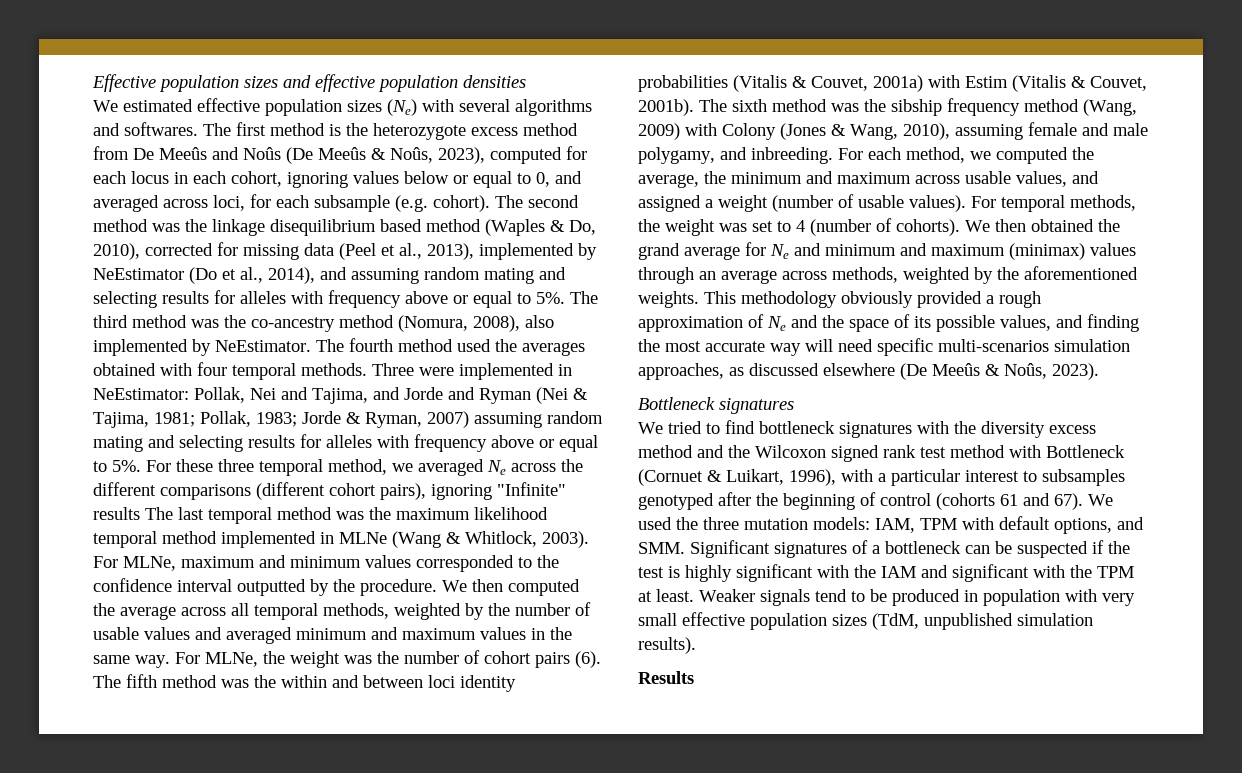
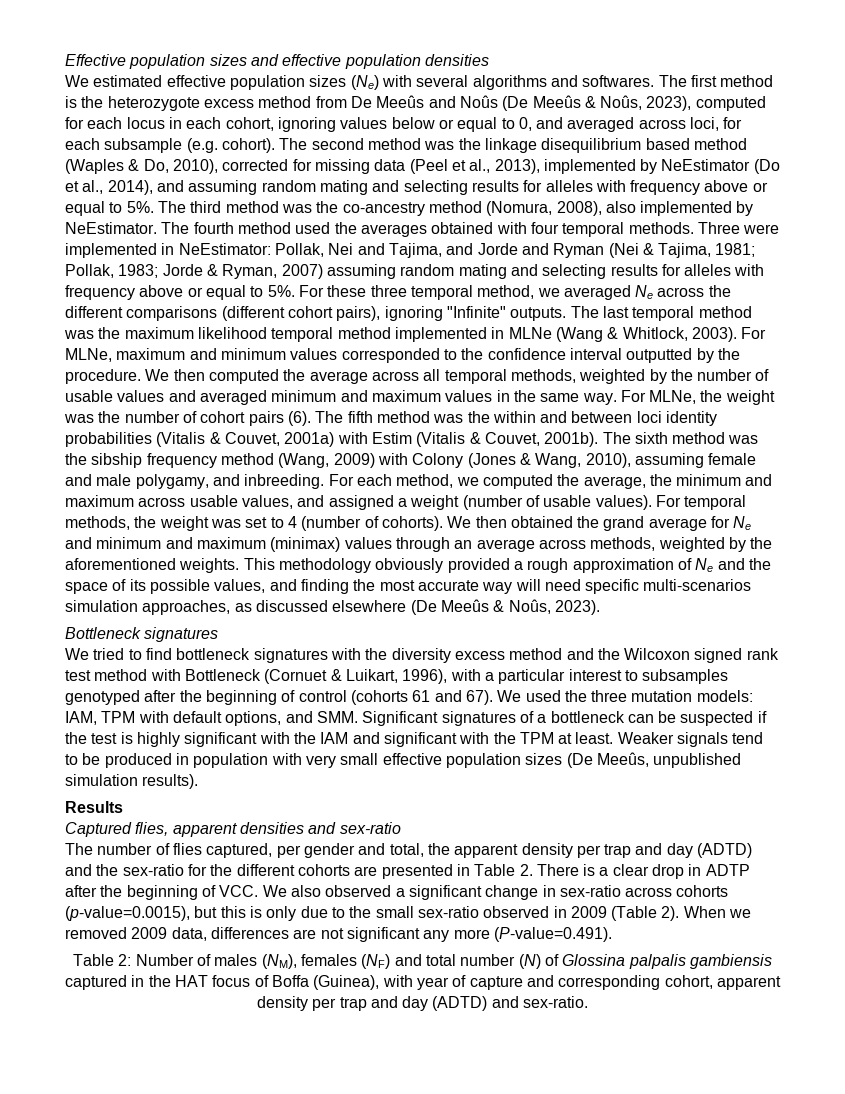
[93,507,140,520] results -> [510,307,567,321] outputs.
[872,613,919,630] (TdM, -> [566,752,649,768] (De Meeûs,
(694, 677) none -> [65,822,401,837] [65,843,753,858] [65,864,750,879] [65,885,729,900] [65,906,752,921] [65,927,612,942] [73,954,772,969] [65,975,781,990] [256,996,589,1011] // Captured flies, apparent densities and sex-ratio // The number of flies captured, per gender and total, the apparent density per trap and day (ADTD) and the sex-ratio for the different cohorts are presented in Table 2. There is a clear drop in ADTP after the beginning of VCC. We also observed a significant change in sex-ratio across cohorts (p-value=0.0015), but this is only due to the small sex-ratio observed in 2009 (Table 2). When we removed 2009 data, differences are not significant any more (P-value=0.491). // Table 2: Number of males (NM), females (NF) and total number (N) of Glossina palpalis gambiensis captured in the HAT focus of Boffa (Guinea), with year of capture and corresponding cohort, apparent density per trap and day (ADTD) and sex-ratio.

